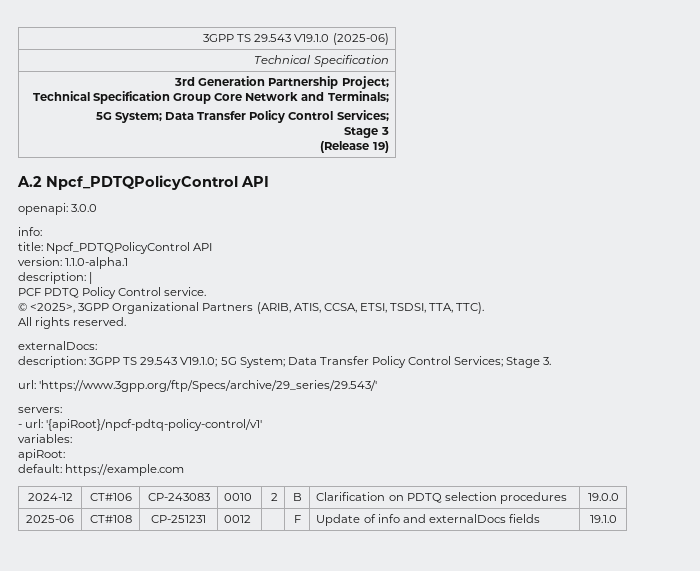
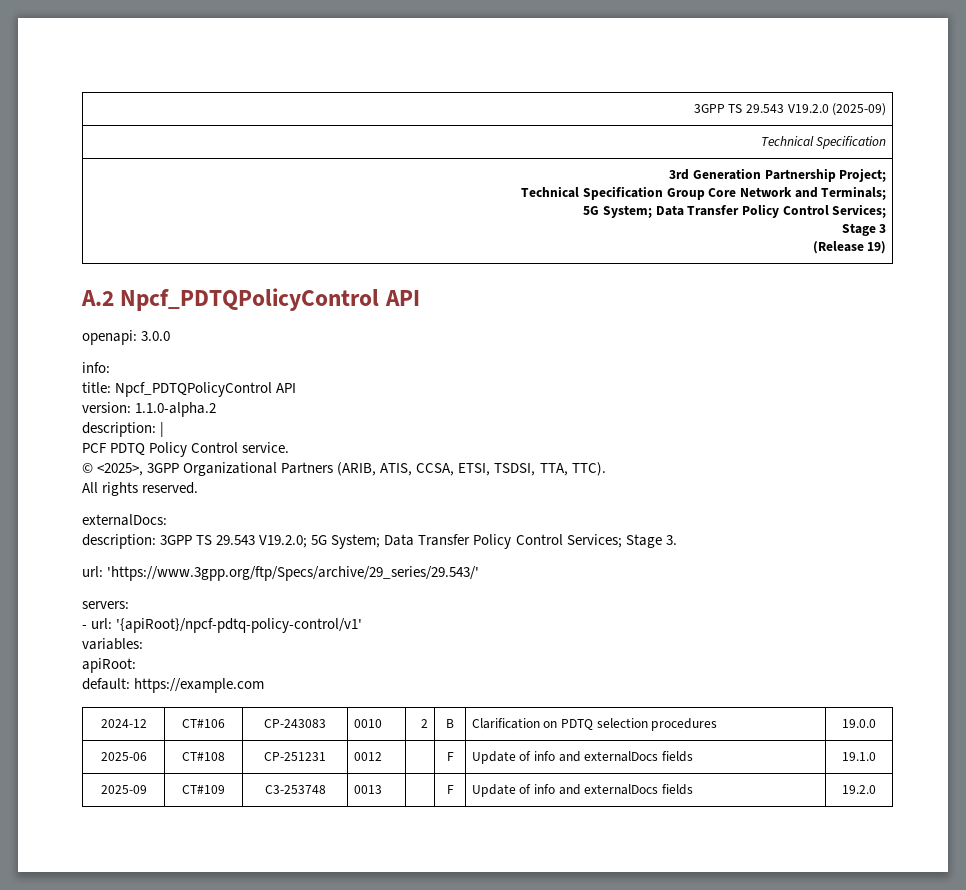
[203,33,389,45] 3GPP TS 29.543 V19.1.0 (2025-06) -> [693,103,887,116] 3GPP TS 29.543 V19.2.0 (2025-09)
[65,257,129,269] 1.1.0-alpha.1 -> [135,402,217,417] 1.1.0-alpha.2
[180,357,218,367] V19.1.0; -> [259,535,308,548] V19.2.0;
(617, 519) none -> [100,785,147,794] [182,785,225,794] [264,785,326,794] [353,785,382,794] [446,785,454,794] [471,784,694,797] [842,785,876,794] // 2025-09 | CT#109 | C3-253748 | 0013 | | F | Update of info and externalDocs fields | 19.2.0

